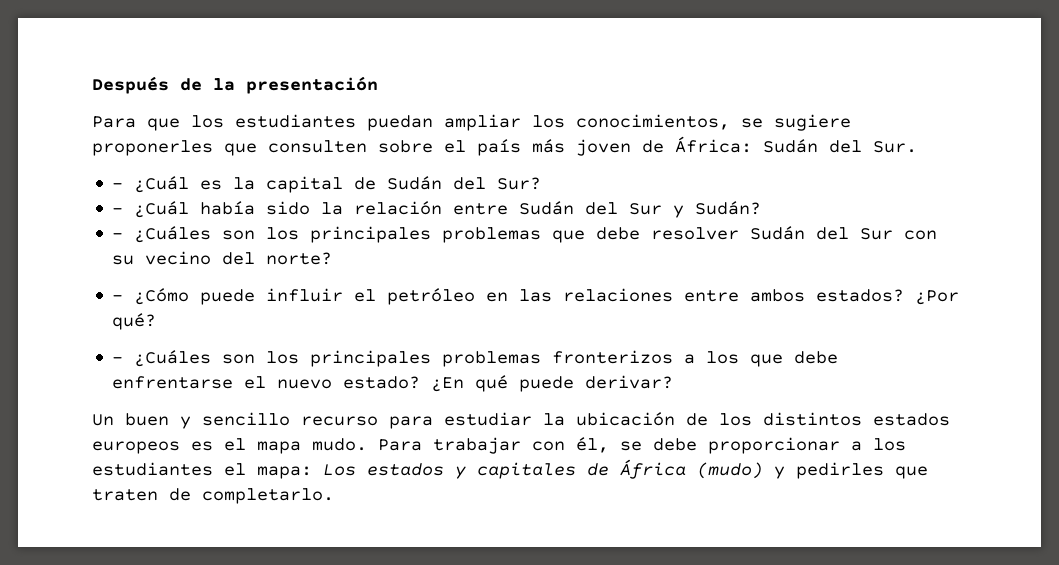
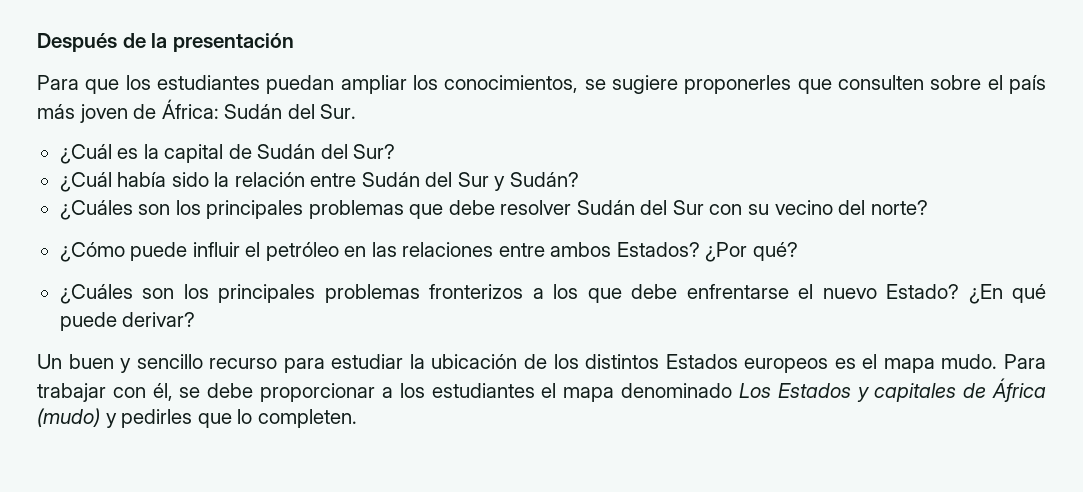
[112,183,124,189] - -> (357, 111) none
[112,208,124,214] - -> (396, 151) none
[112,233,124,239] - -> (579, 179) none
[112,295,124,301] - -> (928, 207) none
[816,289,905,302] estados? -> [616,242,700,257] Estados?
[112,357,124,363] - -> (798, 251) none
[343,376,421,389] estado? -> [886,284,960,299] Estado?
[873,413,950,426] estados -> [665,354,738,369] Estados
[257,463,444,479] mapa: Los estados -> [563,383,851,402] mapa denominado Los Estados
[92,488,334,504] traten de completarlo. -> [237,409,357,428] lo completen.

